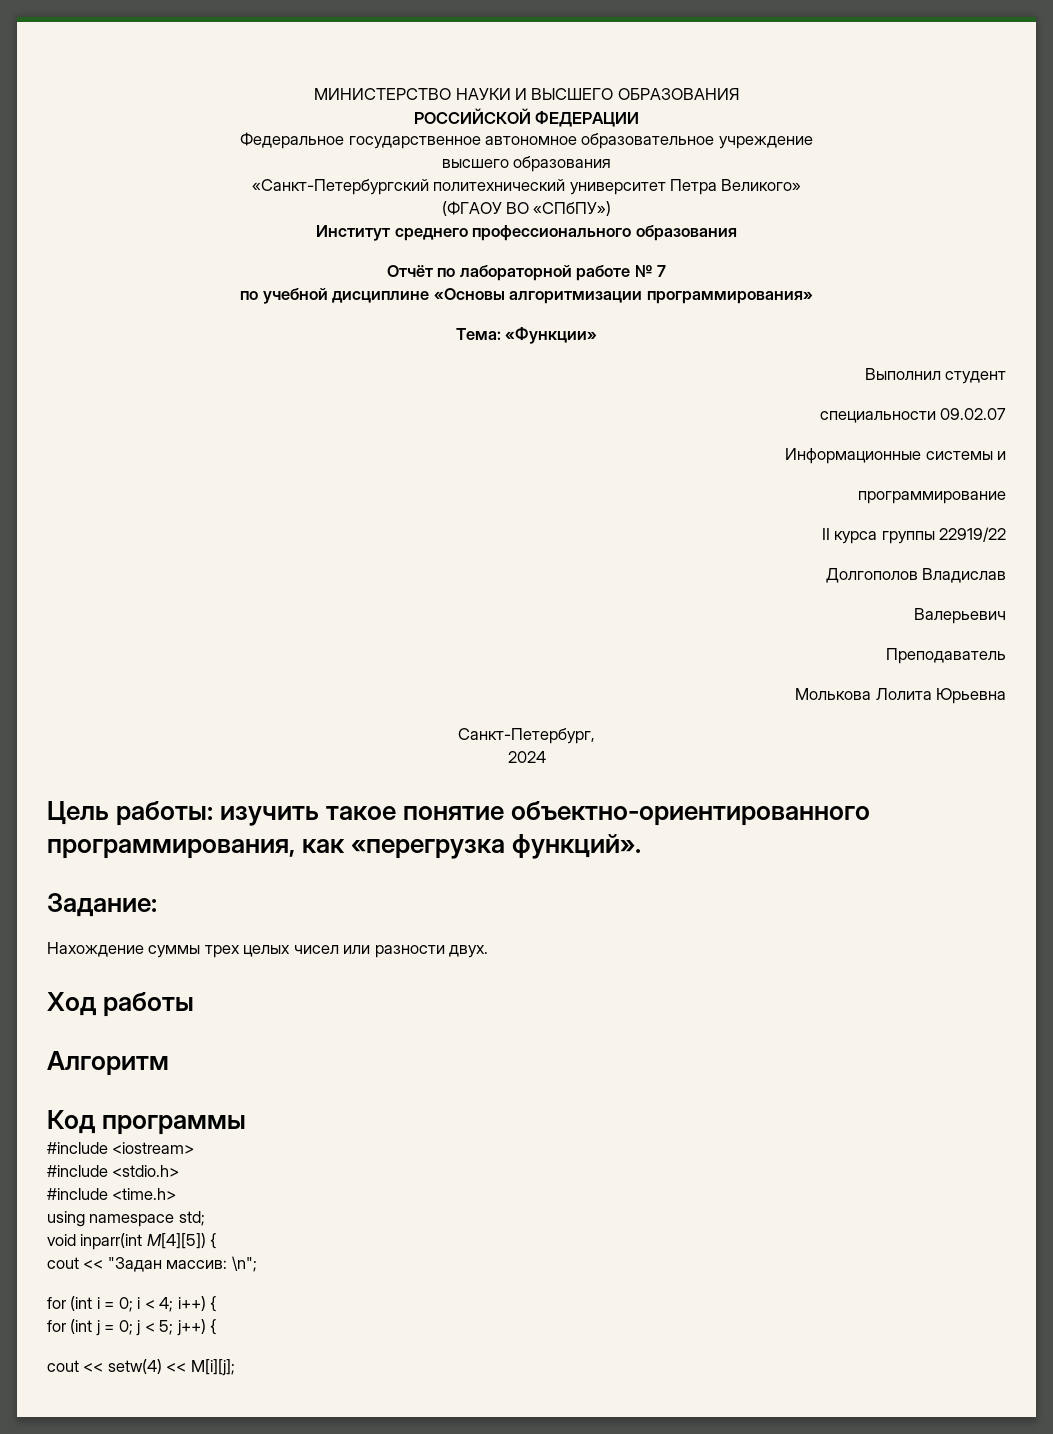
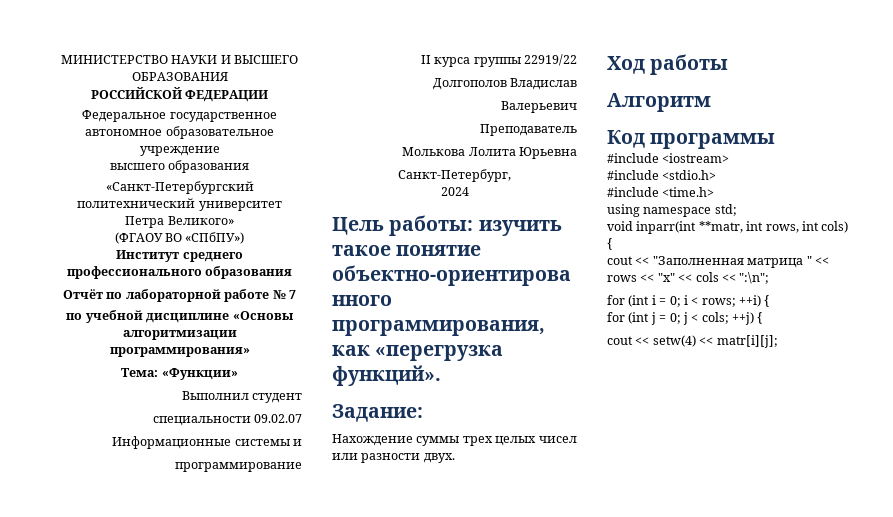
[146,1233,217,1249] [47,1256,257,1272] M[4][5]) { // cout << "Задан массив: \n"; -> [698,221,849,233] [607,238,612,250] [607,256,829,268] [607,272,770,284] **matr, int rows, int cols) { // cout << "Заполненная матрица " << rows << "x" << cols << ":\n";
[159,1296,206,1312] 4; i++) -> [701,295,761,307] rows; ++i)
[159,1319,206,1336] 5; j++) -> [701,312,754,325] cols; ++j)
[190,1359,235,1376] M[i][j]; -> [716,335,778,348] matr[i][j];

